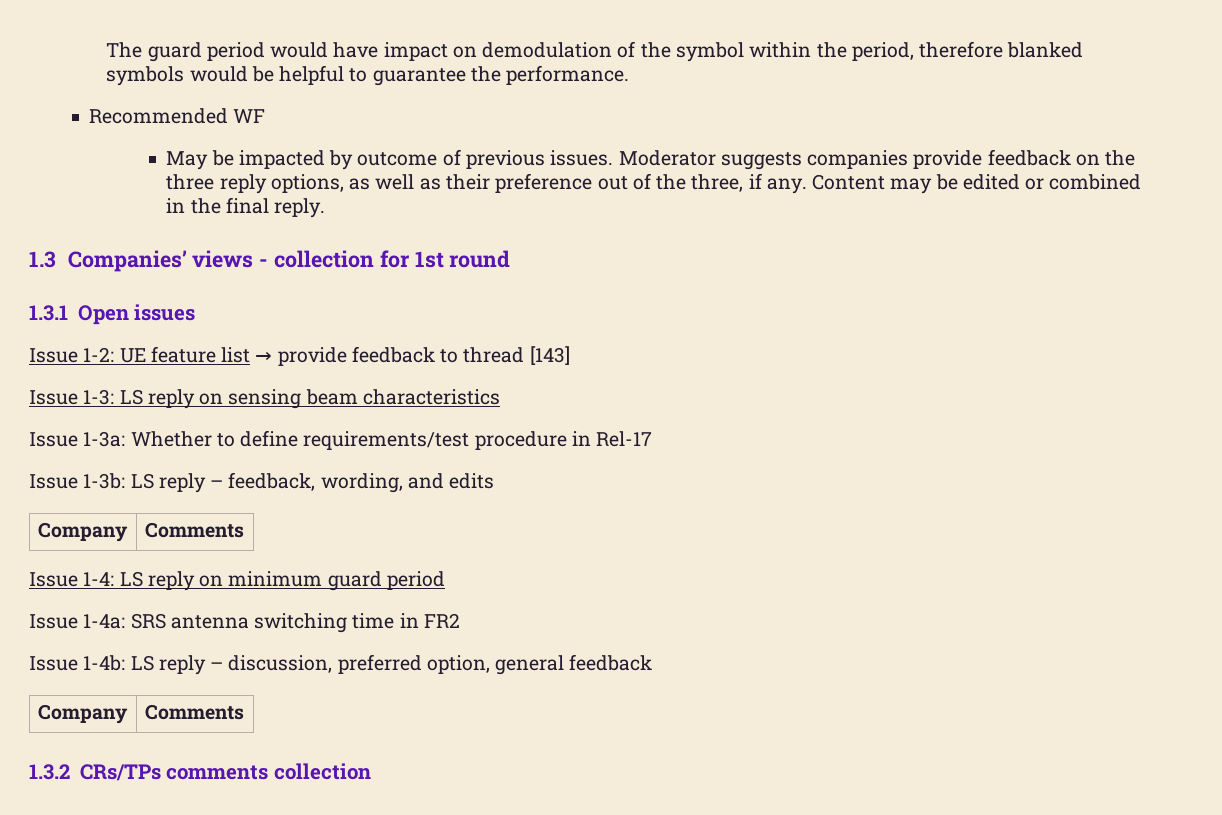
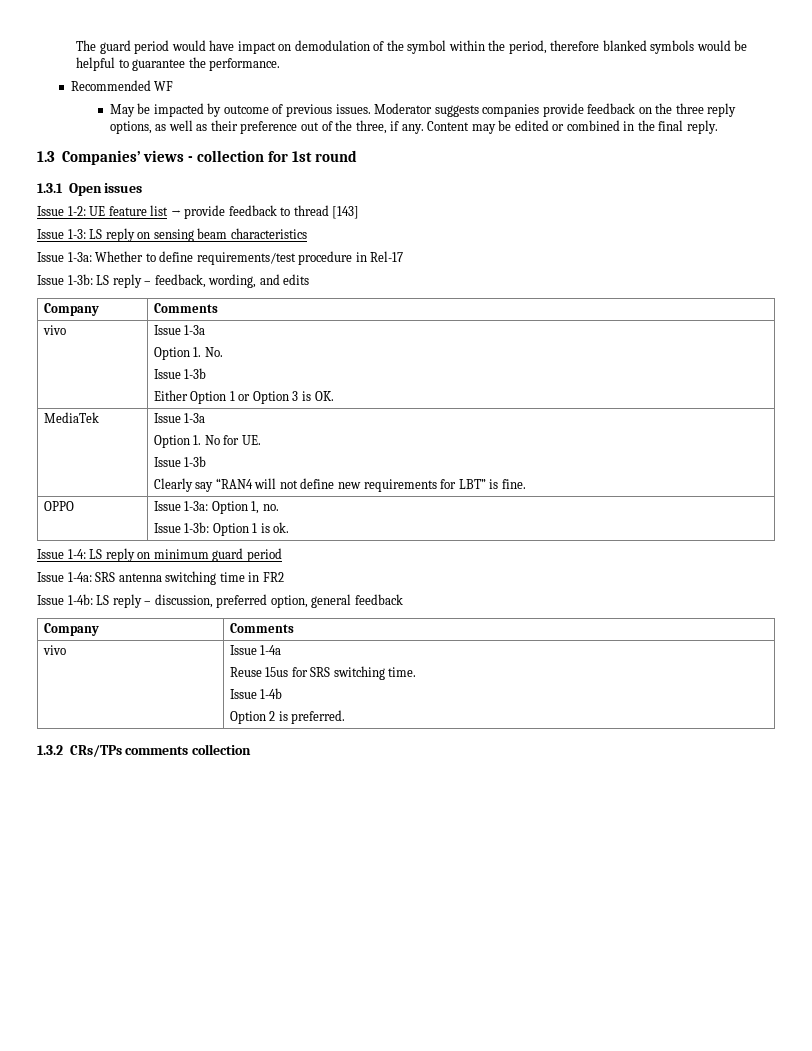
(244, 530) none -> [42,325,66,335] [153,325,206,335] [153,347,223,360] [153,368,207,379] [153,390,334,404] [43,412,99,423] [153,413,206,423] [153,435,261,448] [153,456,207,467] [153,478,526,492] [43,501,74,511] [153,501,279,514] [153,522,290,536] // vivo | Issue 1-3a // Option 1. No. // Issue 1-3b // Either Option 1 or Option 3 is OK. // MediaTek | Issue 1-3a // Option 1. No for UE. // Issue 1-3b // Clearly say “RAN4 will not define new requirements for LBT” is fine. // OPPO | Issue 1-3a: Option 1, no. // Issue 1-3b: Option 1 is ok.
(244, 712) none -> [42,645,66,655] [229,645,282,655] [229,666,417,680] [229,688,283,699] [229,710,346,724] // vivo | Issue 1-4a // Reuse 15us for SRS switching time. // Issue 1-4b // Option 2 is preferred.

